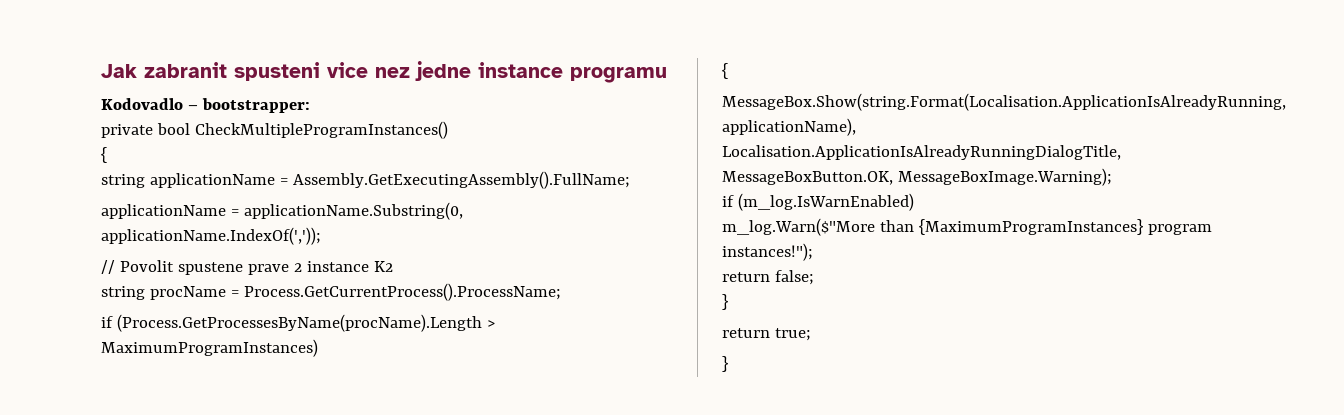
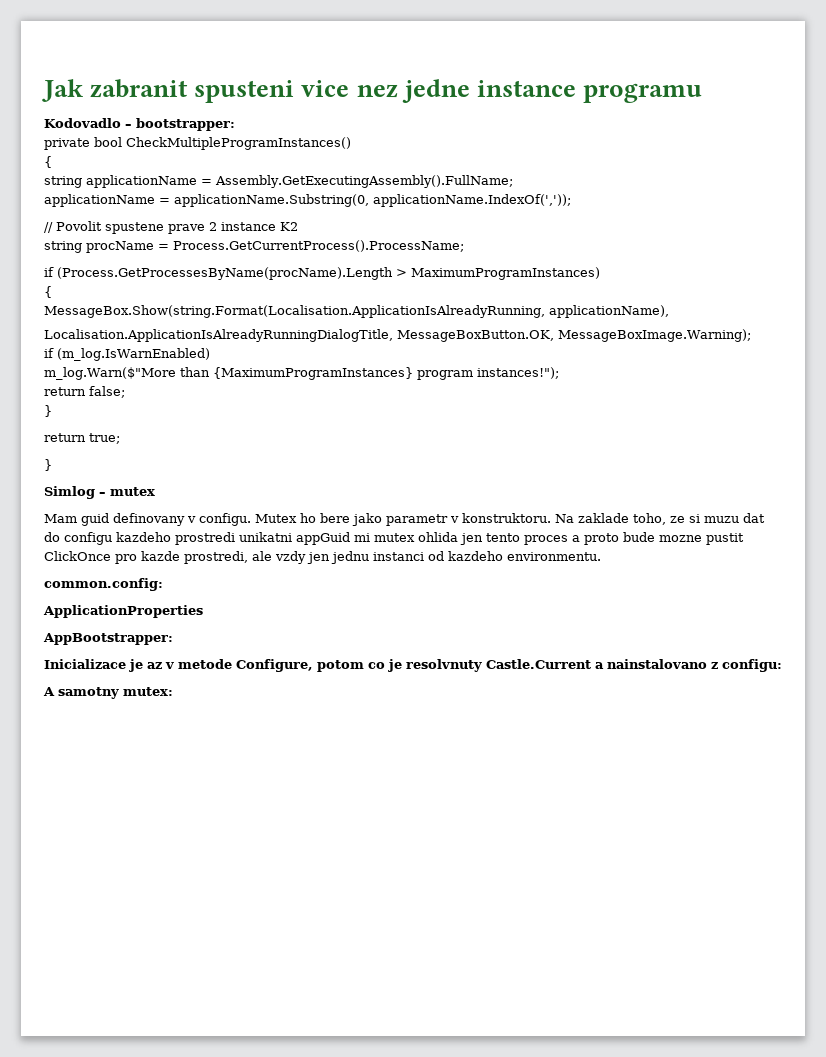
(728, 364) none -> [44,486,155,499] [44,513,765,526] [44,532,744,545] [44,551,601,564] [44,578,163,591] [43,605,203,618] [43,633,173,645] [44,659,782,672] [43,687,173,699] // Simlog – mutex // Mam guid definovany v configu. Mutex ho bere jako parametr v konstruktoru. Na zaklade toho, ze si muzu dat do configu kazdeho prostredi unikatni appGuid mi mutex ohlida jen tento proces a proto bude mozne pustit ClickOnce pro kazde prostredi, ale vzdy jen jednu instanci od kazdeho environmentu. // common.config: // ApplicationProperties // AppBootstrapper: // Inicializace je az v metode Configure, potom co je resolvnuty Castle.Current a nainstalovano z configu: // A samotny mutex:

